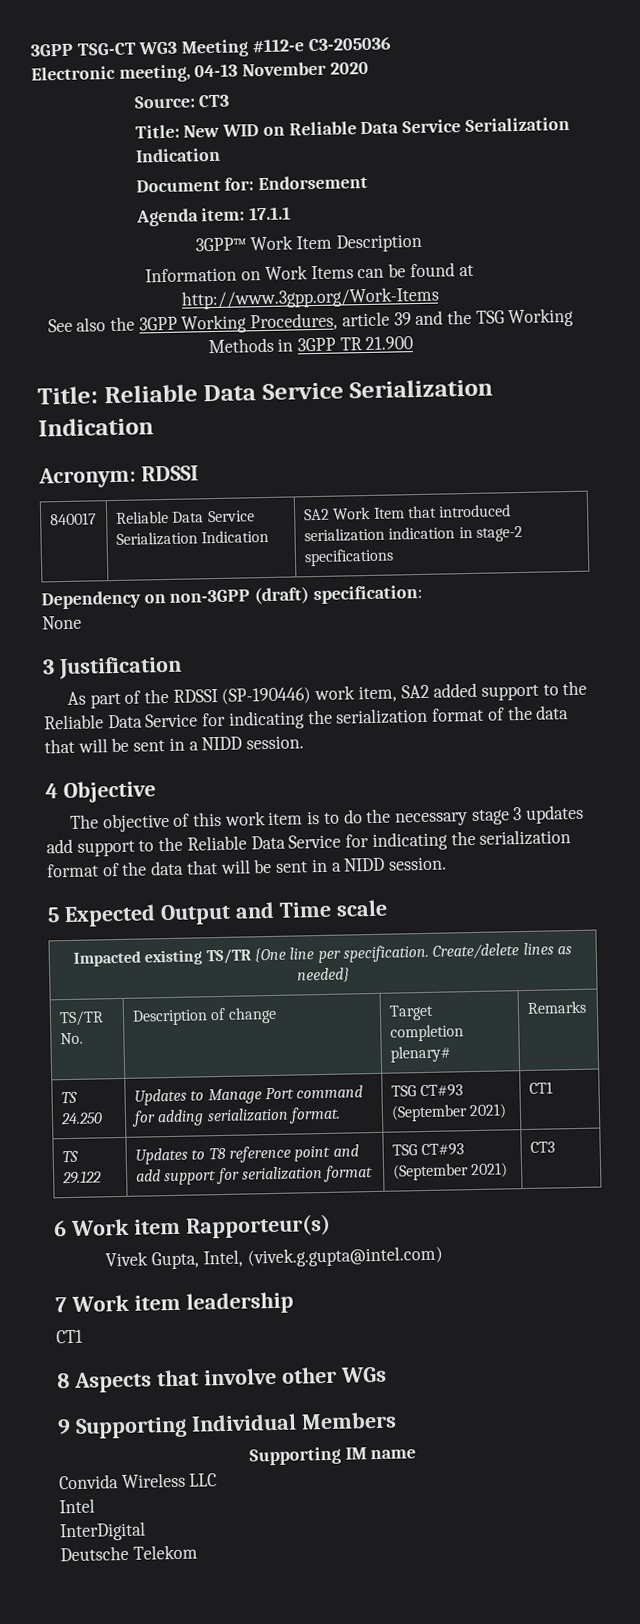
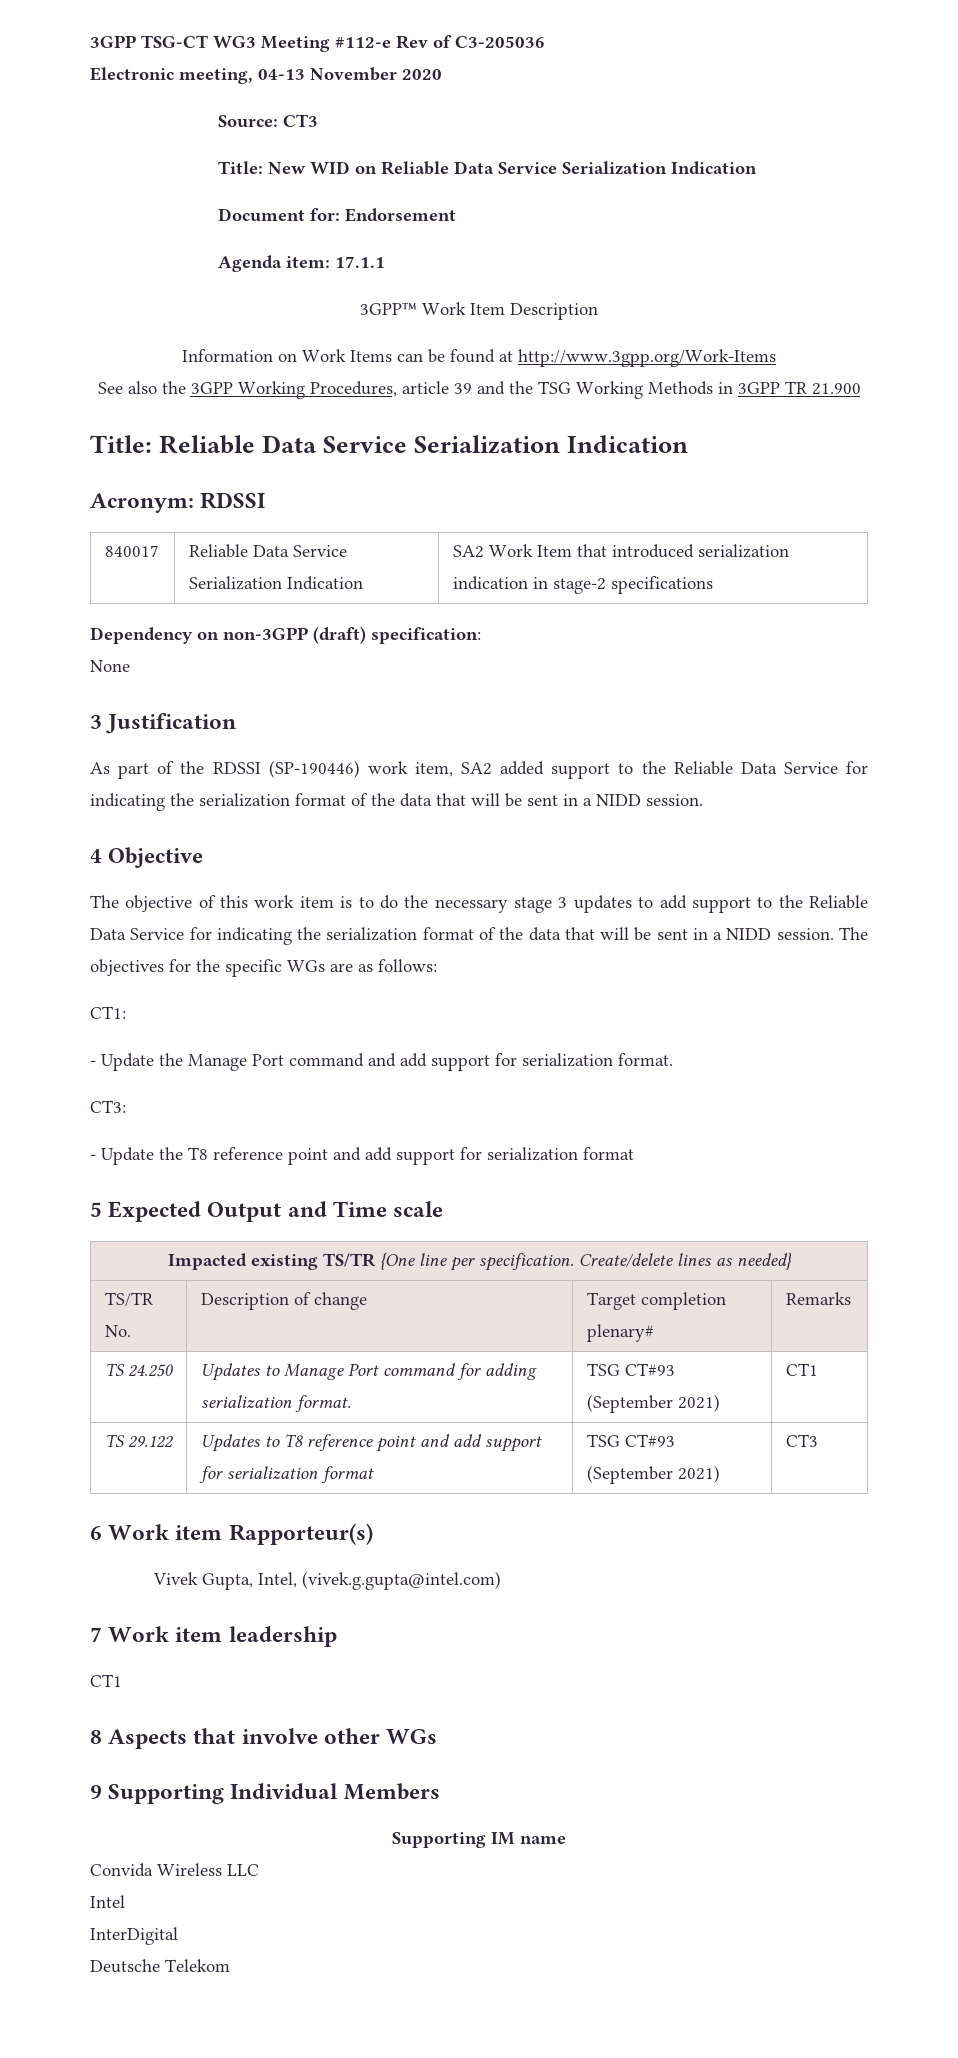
(305, 46) none -> [396,35,452,49] Rev of
(585, 814) none -> [638,897,654,908] to
(447, 863) none -> [839,927,869,940] [90,959,437,977] [90,1006,126,1019] [90,1053,673,1071] [90,1100,126,1113] [90,1147,634,1165] The objectives for the specific WGs are as follows: // CT1: // - Update the Manage Port command and add support for serialization format. // CT3: // - Update the T8 reference point and add support for serialization format

